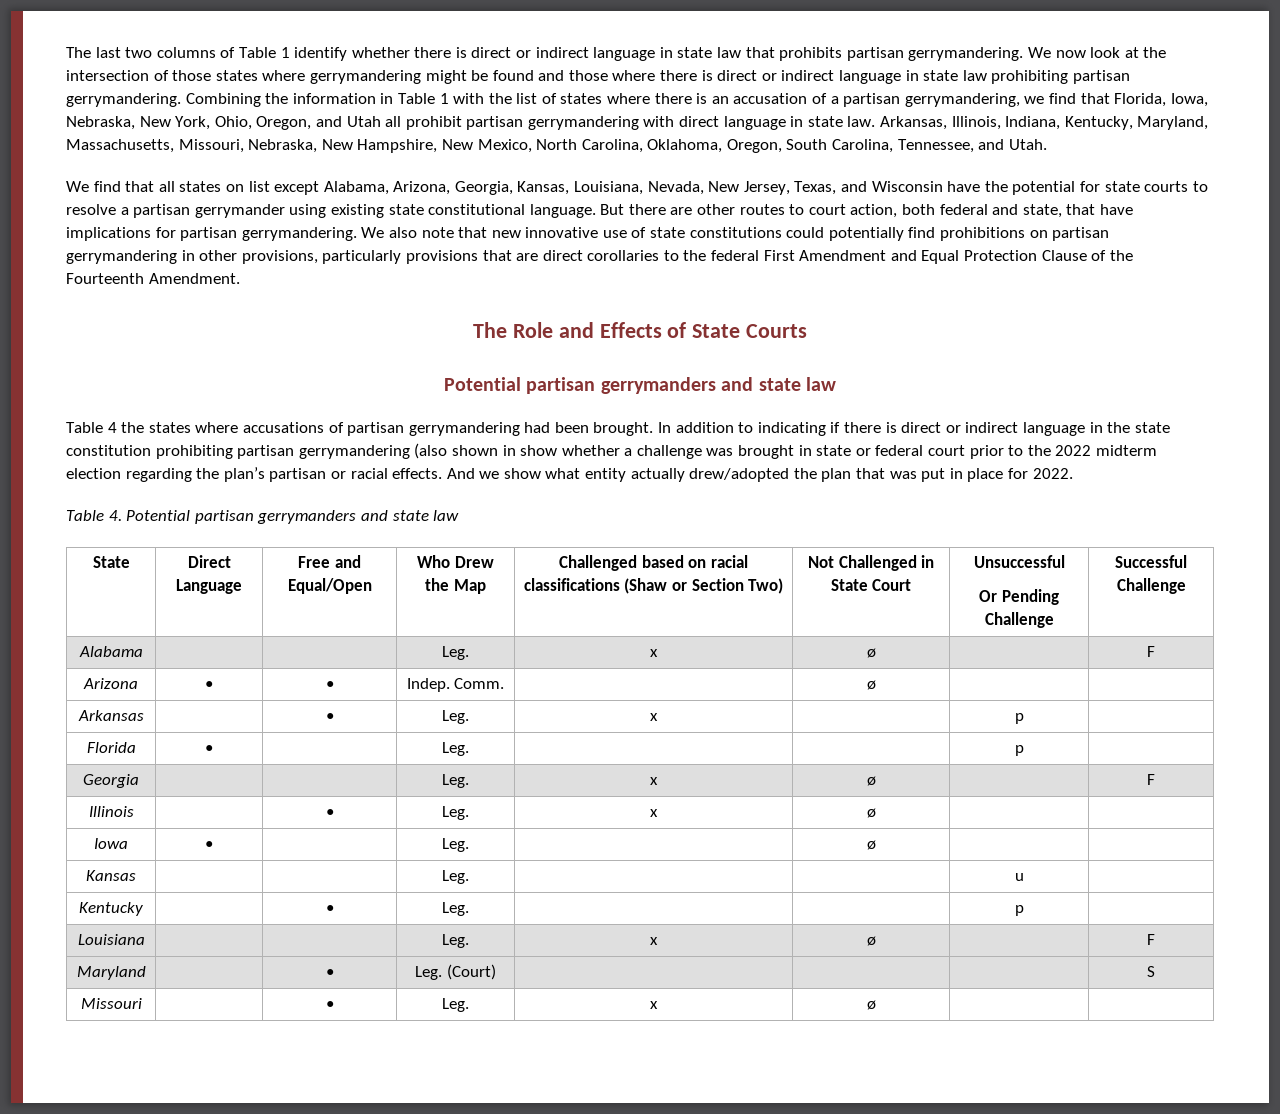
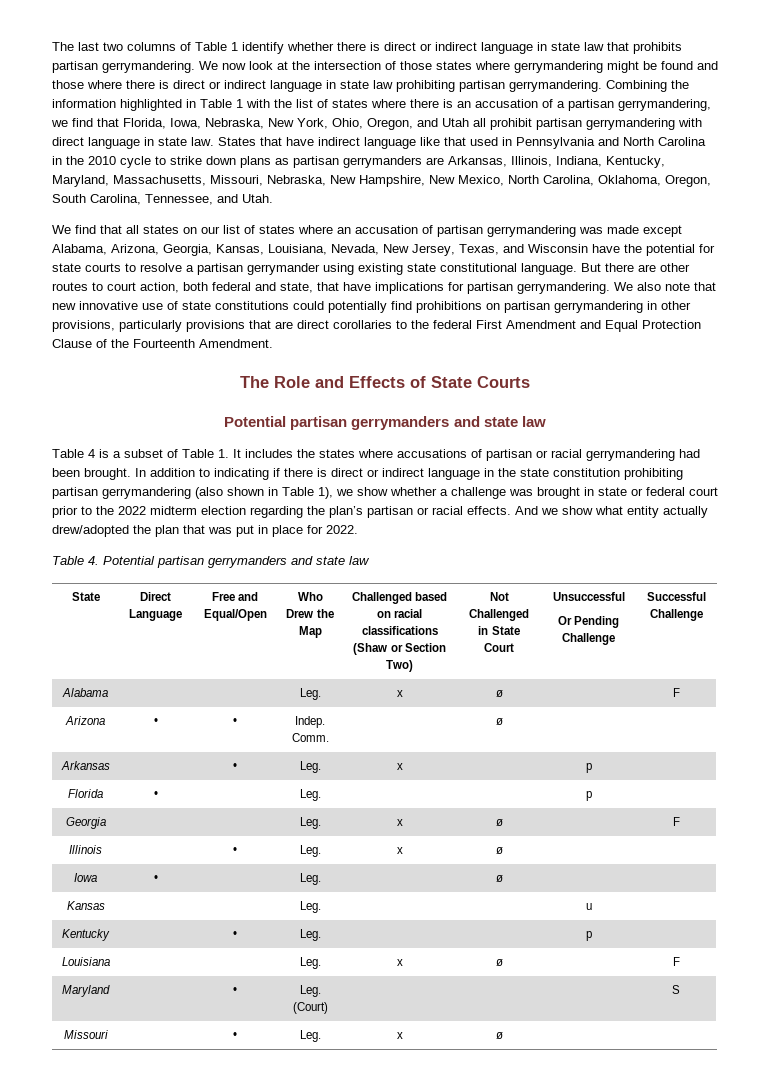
(376, 98) none -> [120,99,182,111] highlighted
(876, 121) none -> [218,137,706,149] [52,156,444,168] States that have indirect language like that used in Pennsylvania and North Carolina in the 2010 cycle to strike down plans as partisan gerrymanders are
[248,181,270,192] list -> [201,225,639,237] our list of states where an accusation of partisan gerrymandering was made
(117, 427) none -> [99,449,293,458] is a subset of Table 1. It includes
(405, 429) none -> [536,449,582,458] or racial
(516, 450) none -> [282,487,353,499] Table 1), we

